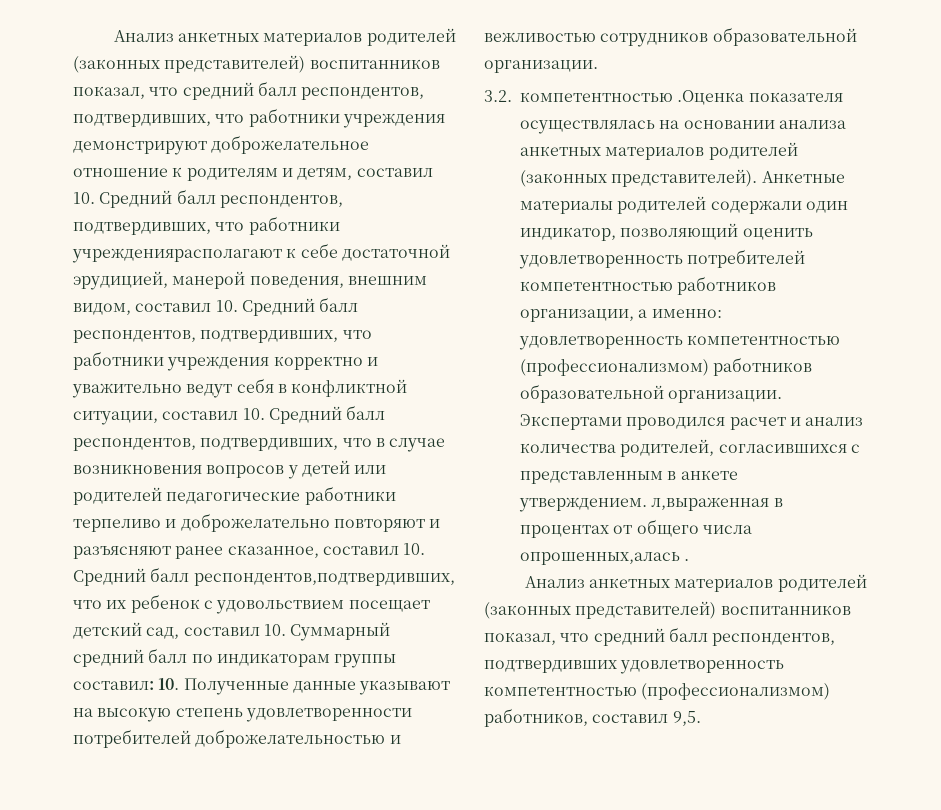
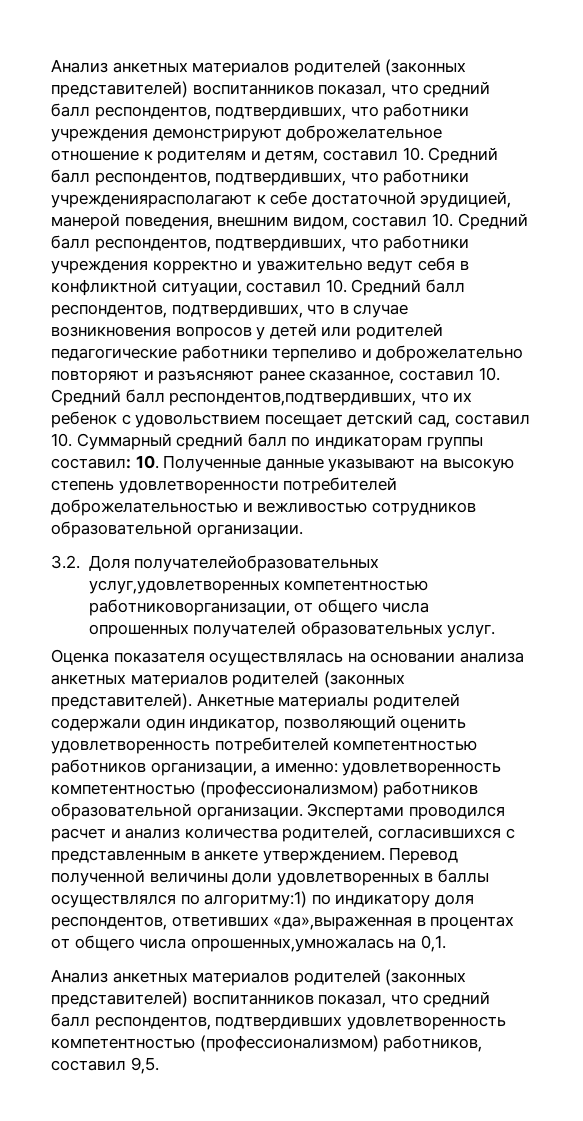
[520,90,745,105] компетентностью .Оценка -> [88,555,380,572] [88,580,429,594] [88,599,430,616] [88,621,496,638] [51,649,109,665] Доля получателейобразовательных услуг,удовлетворенных компетентностью работниковорганизации, от общего числа опрошенных получателей образовательных услуг. // Оценка
[651,497,770,511] л,выраженная -> [389,847,459,864] [51,869,489,886] [51,891,474,908] [51,916,413,930] Перевод полученной величины доли удовлетворенных в баллы осуществлялся по алгоритму:1) по индикатору доля респондентов, ответивших «да»,выраженная
[520,552,690,565] опрошенных,алась . -> [190,935,446,952] опрошенных,умножалась на 0,1.

